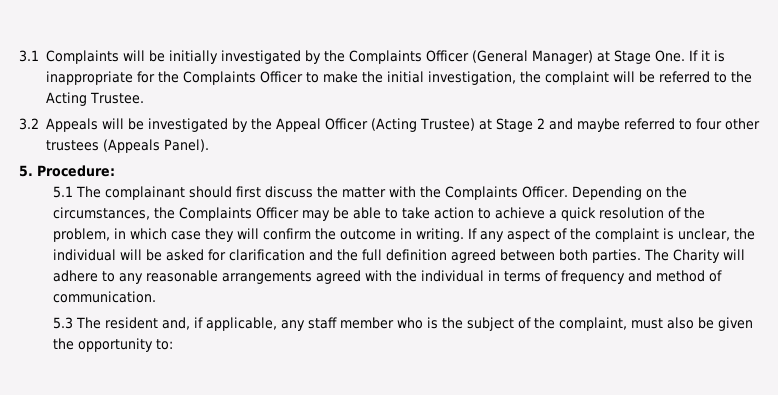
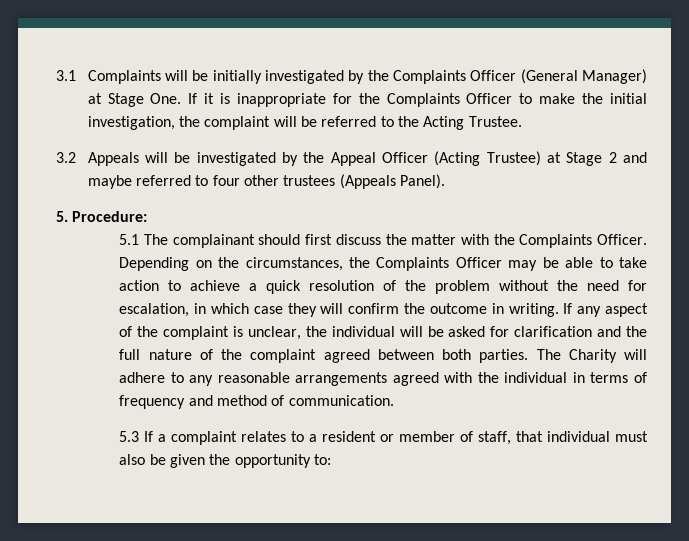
[52,228,110,242] problem, -> [435,280,648,294] [119,303,190,317] problem without the need for escalation,
[385,249,447,261] definition -> [148,349,317,363] nature of the complaint
[75,317,627,331] The resident and, if applicable, any staff member who is the subject of the complaint, -> [144,431,611,445] If a complaint relates to a resident or member of staff, that individual

